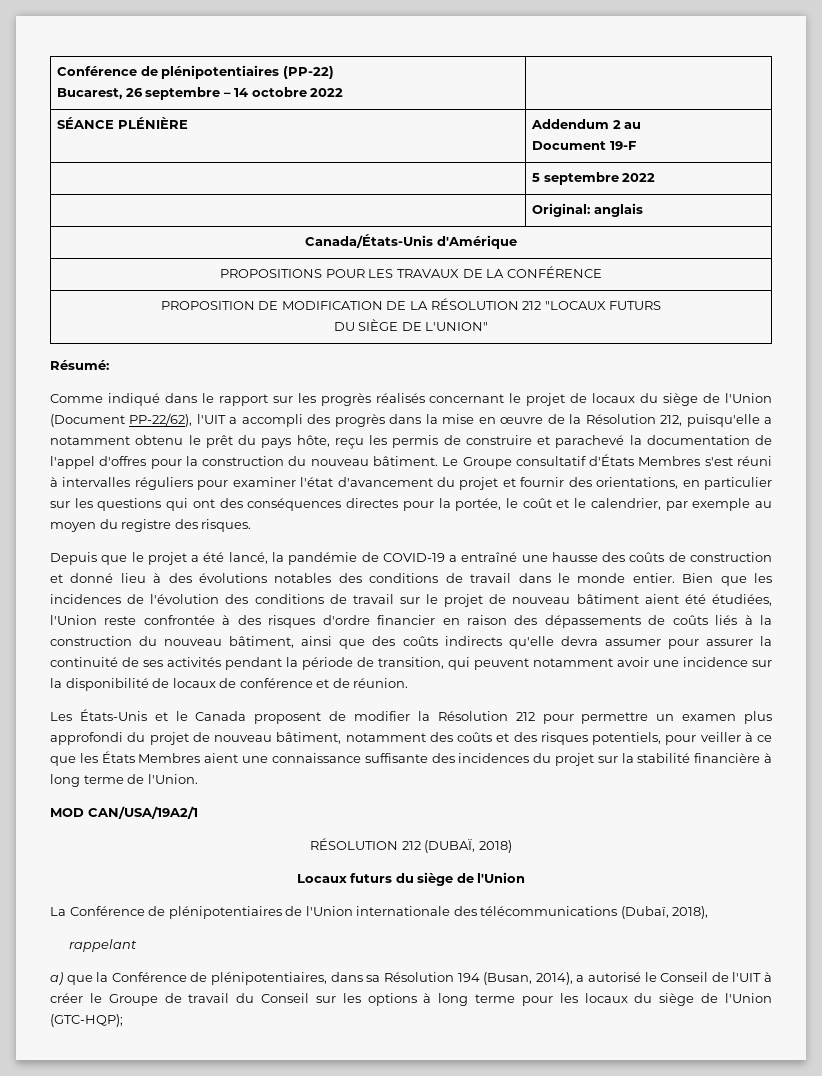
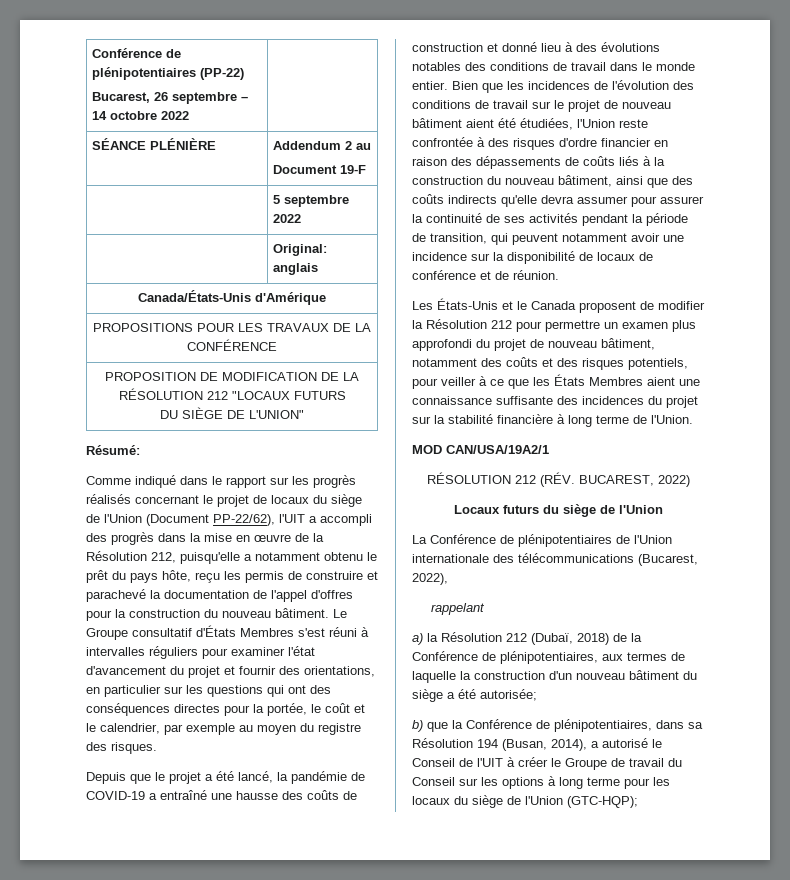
[424,838,512,853] (DUBAÏ, 2018) -> [539,472,690,487] (RÉV. BUCAREST, 2022)
[620,906,709,919] (Dubaï, 2018), -> [638,554,698,566] [412,573,448,585] (Bucarest, 2022),
(63, 978) none -> [427,632,642,645] [412,651,685,664] [412,670,697,683] [412,689,537,702] [412,720,423,732] la Résolution 212 (Dubaï, 2018) de la Conférence de plénipotentiaires, aux termes de laquelle la construction d'un nouveau bâtiment du siège a été autorisée; // b)

